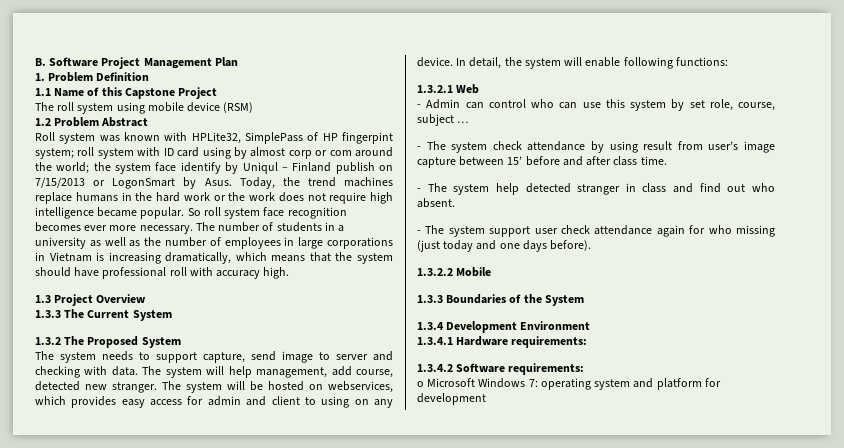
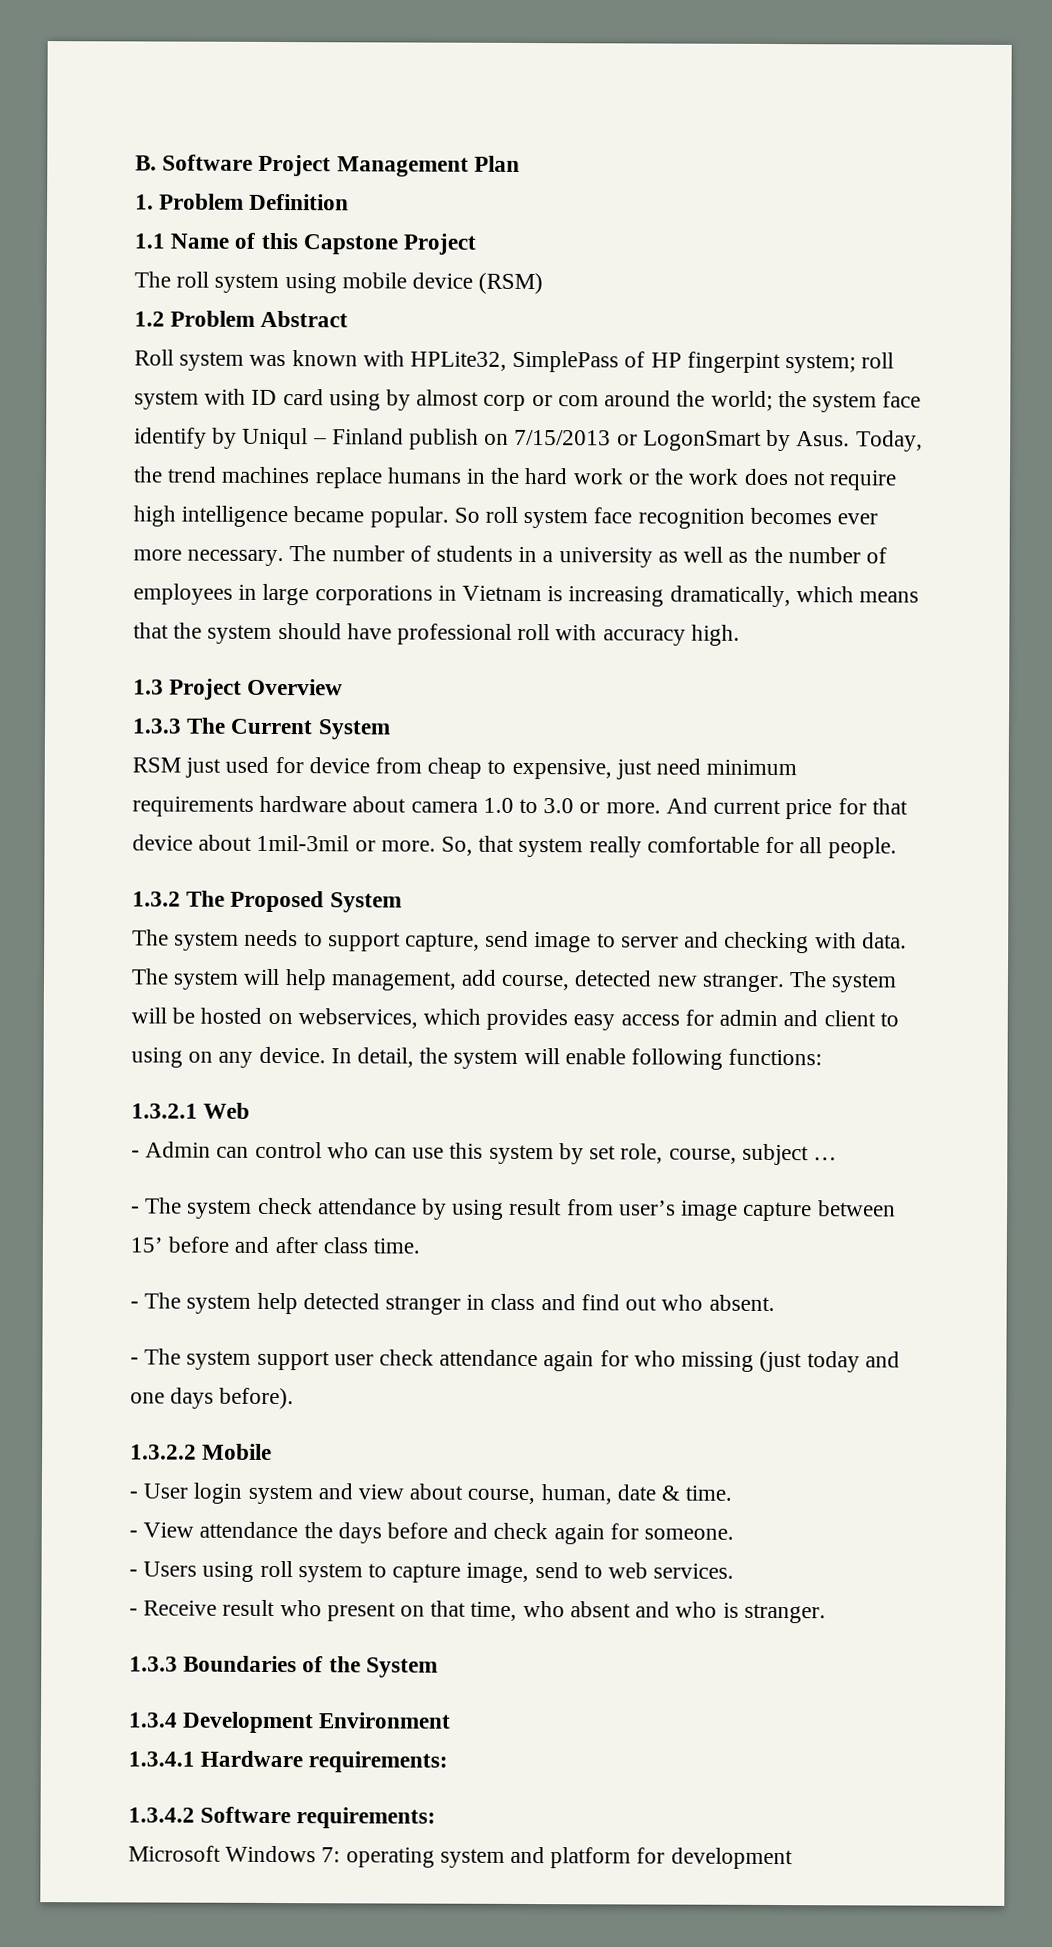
(172, 315) none -> [132,756,798,780] [132,795,908,820] [132,834,897,859] // RSM just used for device from cheap to expensive, just need minimum requirements hardware about camera 1.0 to 3.0 or more. And current price for that device about 1mil-3mil or more. So, that system really comfortable for all people.
(492, 272) none -> [129,1482,733,1505] [129,1521,735,1545] [129,1560,735,1584] [129,1599,826,1624] // - User login system and view about course, human, date & time. // - View attendance the days before and check again for someone. // - Users using roll system to capture image, send to web services. // - Receive result who present on that time, who absent and who is stranger.
[417,381,424,387] o -> (437, 1818) none

